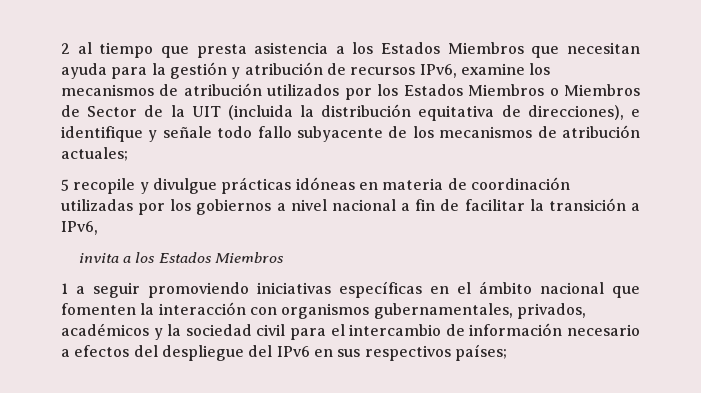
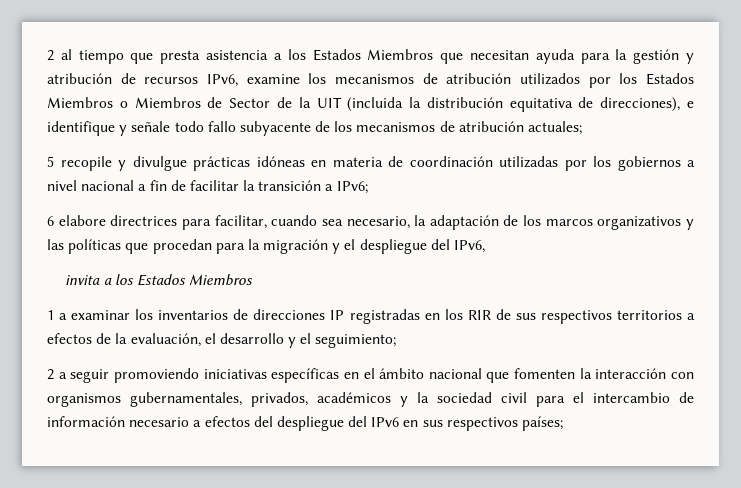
(640, 207) none -> [336,181,368,194] [47,215,694,230] [47,239,450,254] IPv6; // 6 elabore directrices para facilitar, cuando sea necesario, la adaptación de los marcos organizativos y las políticas que procedan para la migración y el despliegue del
(85, 290) none -> [71,309,695,324] [47,333,397,348] [47,369,67,380] examinar los inventarios de direcciones IP registradas en los RIR de sus respectivos territorios a efectos de la evaluación, el desarrollo y el seguimiento; // 2 a

